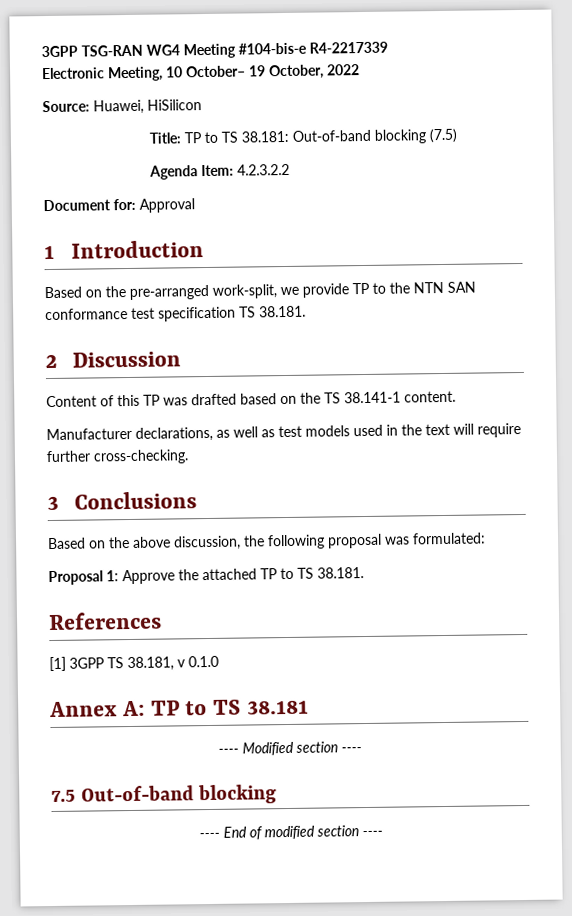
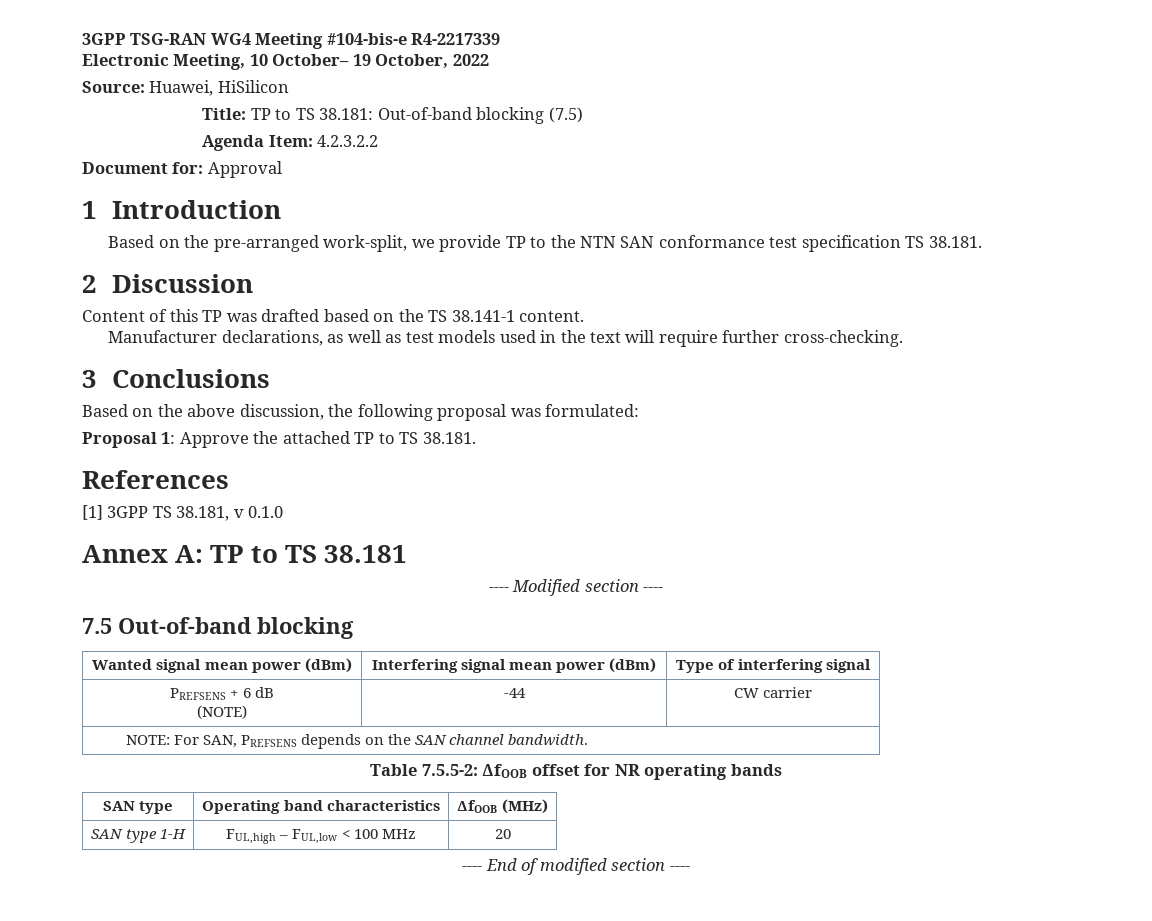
(277, 794) none -> [92,658,352,673] [371,658,657,673] [676,659,871,673] [170,687,274,700] [197,705,247,719] [503,688,526,698] [733,687,813,698] [125,734,589,749] [370,764,782,780] [102,801,174,814] [202,800,440,814] [457,799,548,814] [91,829,186,843] [226,829,416,844] [494,829,511,839] // Wanted signal mean power (dBm) | Interfering signal mean power (dBm) | Type of interfering signal // PREFSENS + 6 dB // (NOTE) | -44 | CW carrier // NOTE: For SAN, PREFSENS depends on the SAN channel bandwidth. // Table 7.5.5-2: ΔfOOB offset for NR operating bands // SAN type | Operating band characteristics | ΔfOOB (MHz) // SAN type 1-H | FUL,high – FUL,low < 100 MHz | 20

